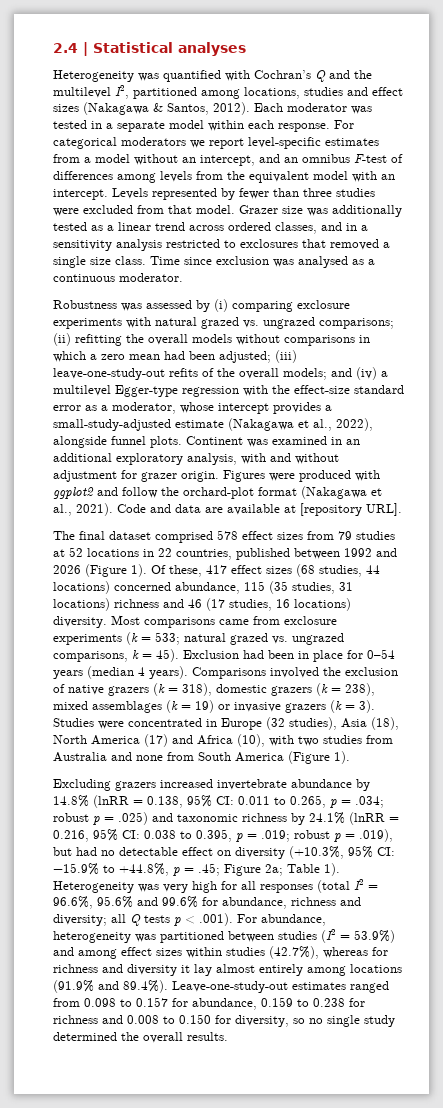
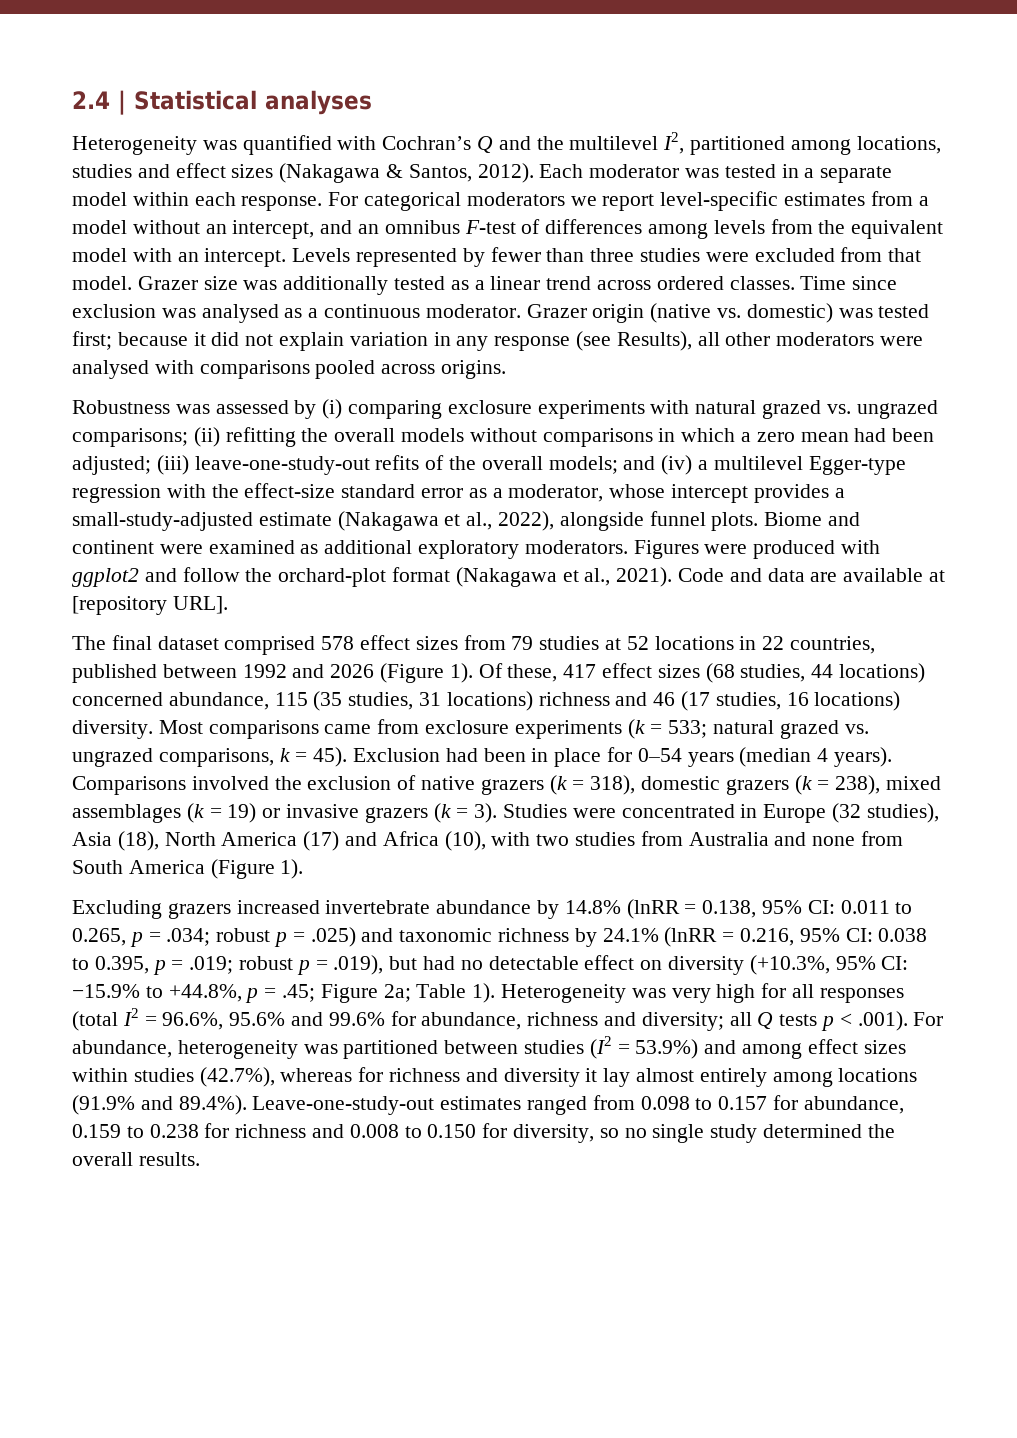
[275,222,368,234] [53,239,390,251] [53,256,146,268] classes, and in a sensitivity analysis restricted to exclosures that removed a single size class. -> [729,276,795,290] classes.
(183, 277) none -> [526,303,930,323] [72,331,924,351] [72,360,507,379] Grazer origin (native vs. domestic) was tested first; because it did not explain variation in any response (see Results), all other moderators were analysed with comparisons pooled across origins.
[186,436,360,447] [53,453,339,465] [53,470,219,482] Continent was examined in an additional exploratory analysis, with and without adjustment for grazer origin. -> [764,512,861,526] [72,540,628,559] Biome and continent were examined as additional exploratory moderators.

